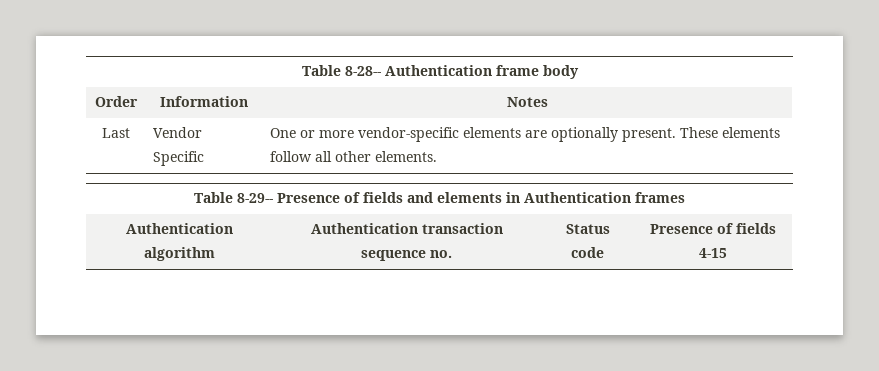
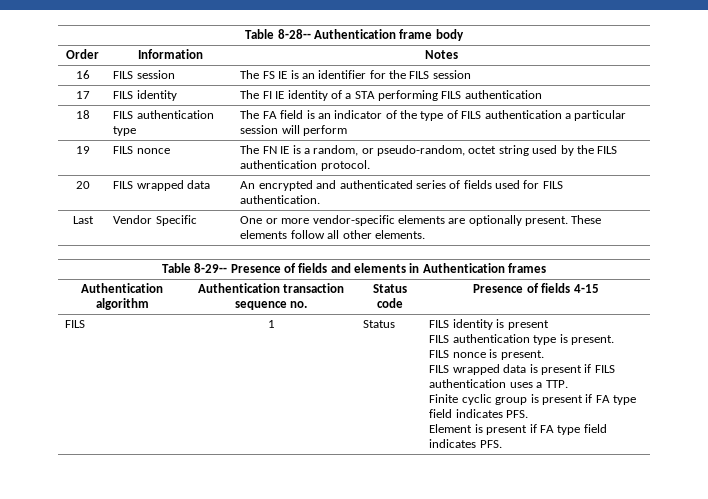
(548, 102) none -> [75,70,90,79] [113,70,175,79] [240,70,471,79] [75,91,90,99] [113,90,177,101] [240,90,542,101] [75,110,90,119] [113,110,214,119] [113,126,137,136] [240,110,627,121] [240,125,348,136] [75,146,90,154] [113,146,170,154] [240,145,618,156] [240,160,370,171] [75,181,90,189] [113,180,211,191] [240,180,563,191] [240,195,321,204] // 16 | FILS session | The FS IE is an identifier for the FILS session // 17 | FILS identity | The FI IE identity of a STA performing FILS authentication // 18 | FILS authentication type | The FA field is an indicator of the type of FILS authentication a particular session will perform // 19 | FILS nonce | The FN IE is a random, or pseudo-random, octet string used by the FILS authentication protocol. // 20 | FILS wrapped data | An encrypted and authenticated series of fields used for FILS authentication.
(727, 253) none -> [65,320,86,328] [267,320,275,328] [363,320,396,328] [429,319,549,330] [429,334,614,345] [429,349,544,360] [429,364,615,375] [429,379,568,388] [429,394,637,405] [429,409,529,418] [429,424,607,435] [429,439,502,448] // FILS | 1 | Status | FILS identity is present // FILS authentication type is present. // FILS nonce is present. // FILS wrapped data is present if FILS authentication uses a TTP. // Finite cyclic group is present if FA type field indicates PFS. // Element is present if FA type field indicates PFS.

